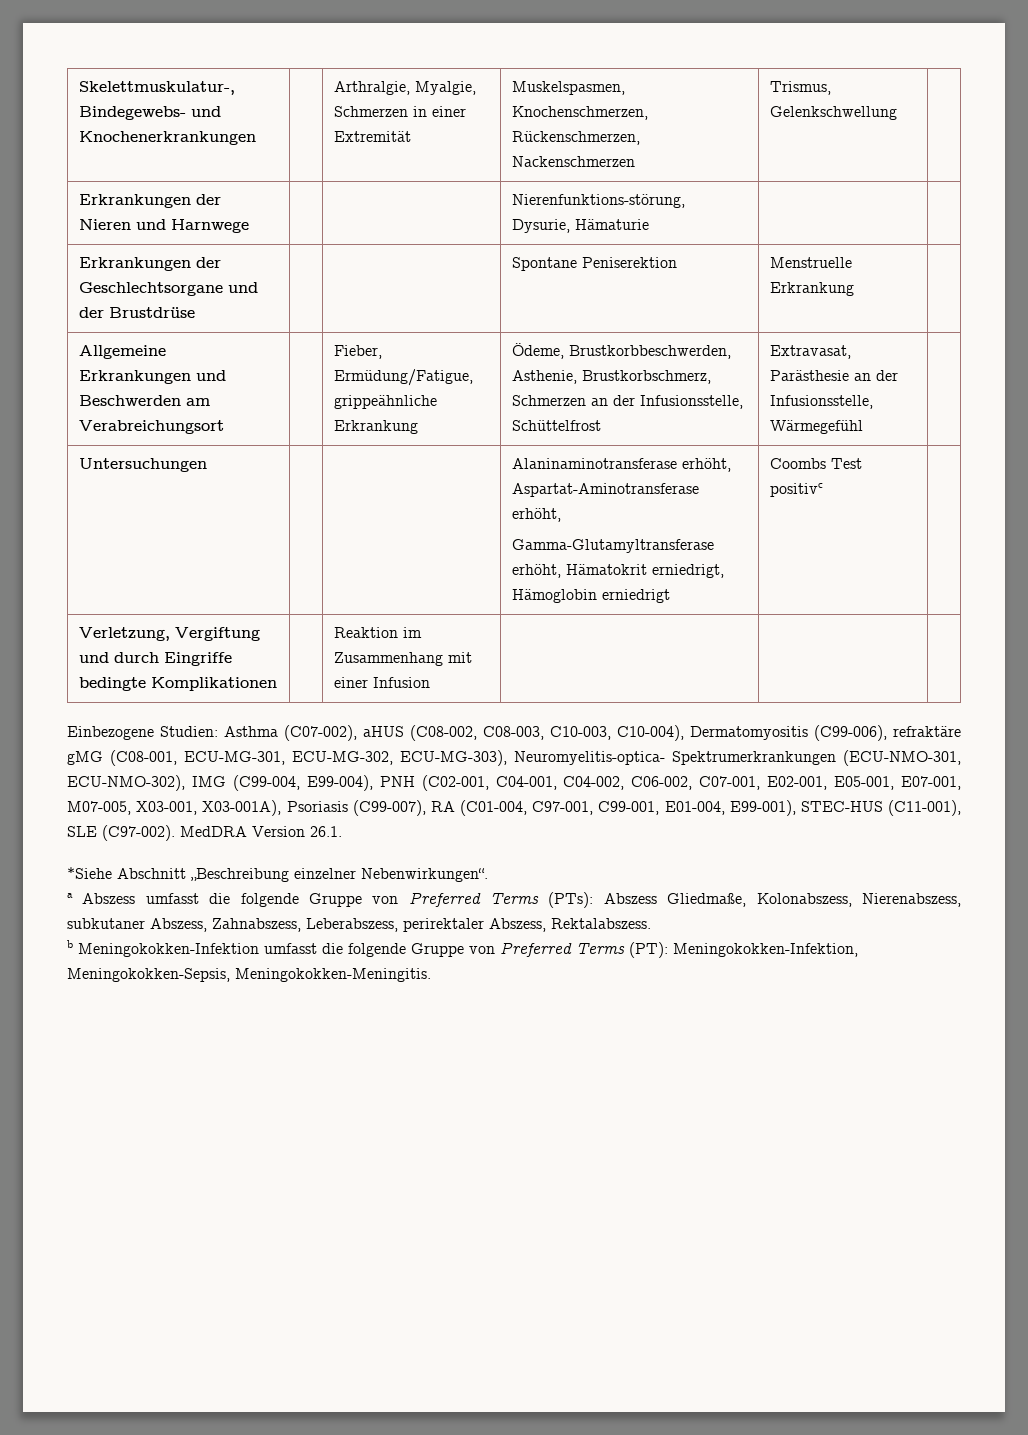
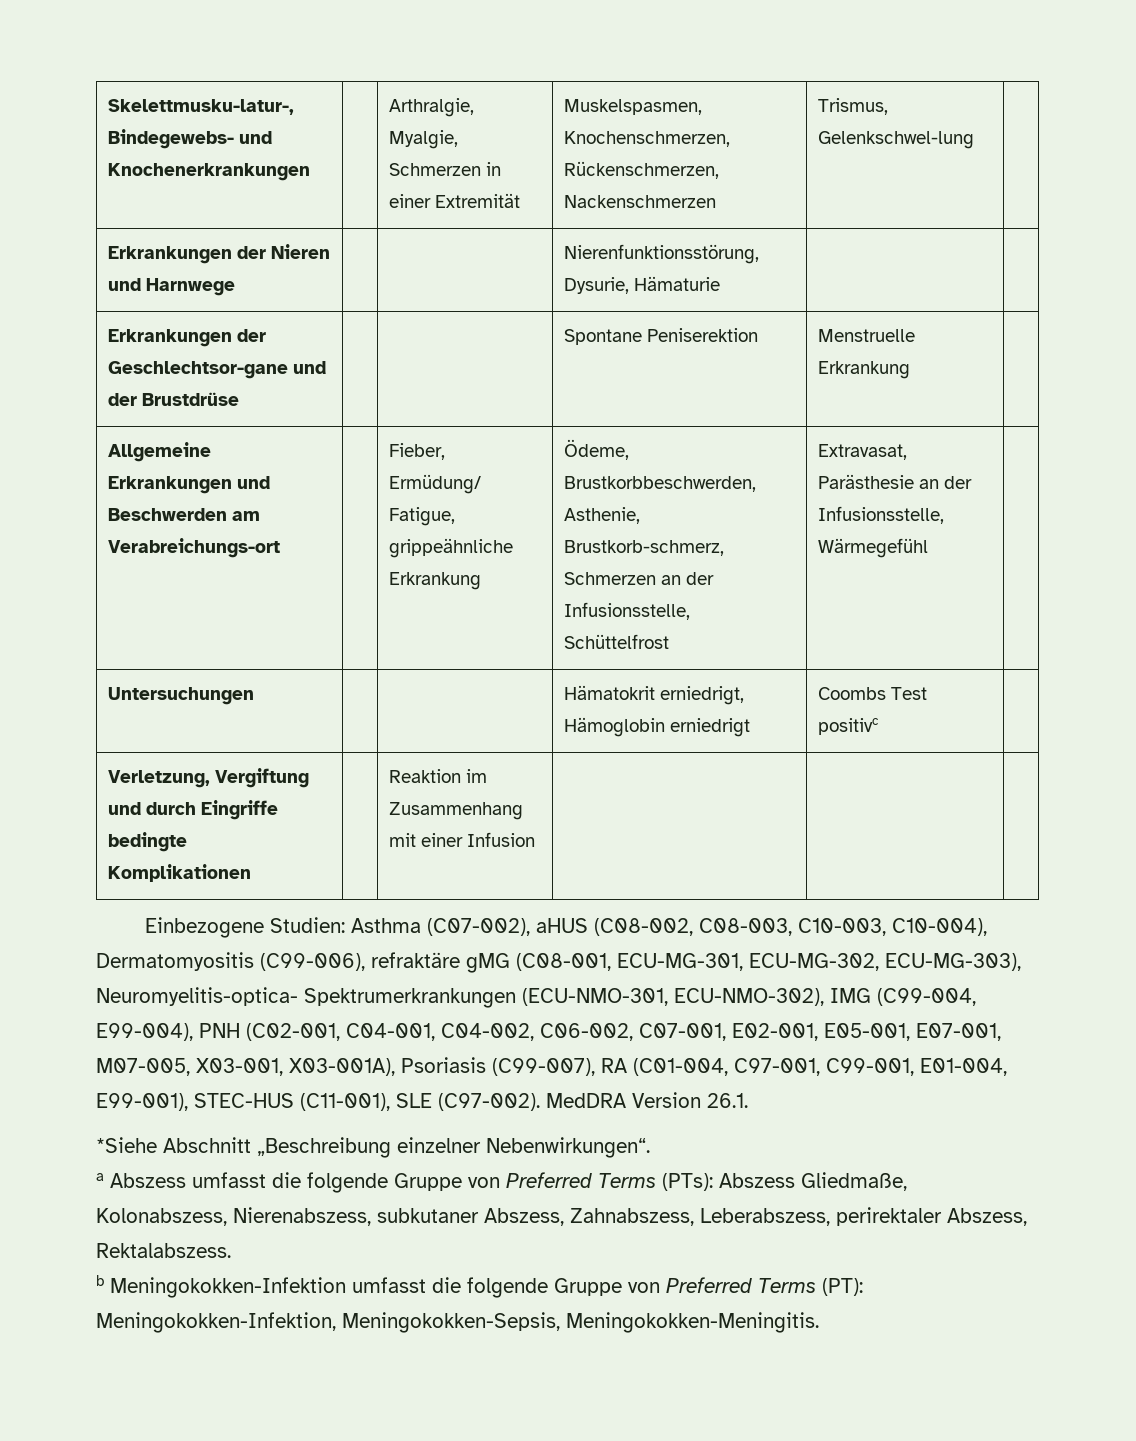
[79,81,236,95] Skelettmuskulatur-, -> [108,99,295,115] Skelettmusku-latur-,
[770,106,898,120] Gelenkschwellung -> [818,131,975,149] Gelenkschwel-lung
[512,194,686,208] Nierenfunktions-störung, -> [564,244,760,264] Nierenfunktionsstörung,
[79,282,224,296] Geschlechtsorgane -> [108,361,289,379] Geschlechtsor-gane
[79,420,225,434] Verabreichungsort -> [108,538,281,558] Verabreichungs-ort
[334,369,474,386] Ermüdung/Fatigue, -> [389,474,482,494] [389,507,456,526] Ermüdung/ Fatigue,
[582,370,712,384] Brustkorbschmerz, -> [564,540,725,556] Brustkorb-schmerz,
[512,458,732,472] [512,483,700,497] [512,508,562,522] [512,539,715,553] [512,564,562,578] Alaninaminotransferase erhöht, Aspartat-Aminotransferase erhöht, // Gamma-Glutamyltransferase erhöht, -> (255, 696) none

